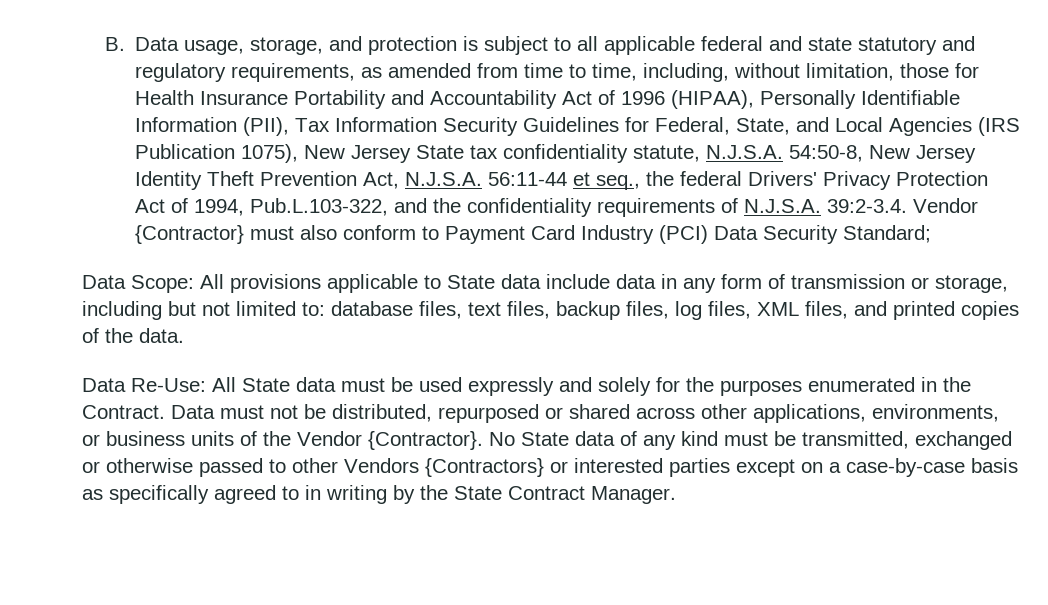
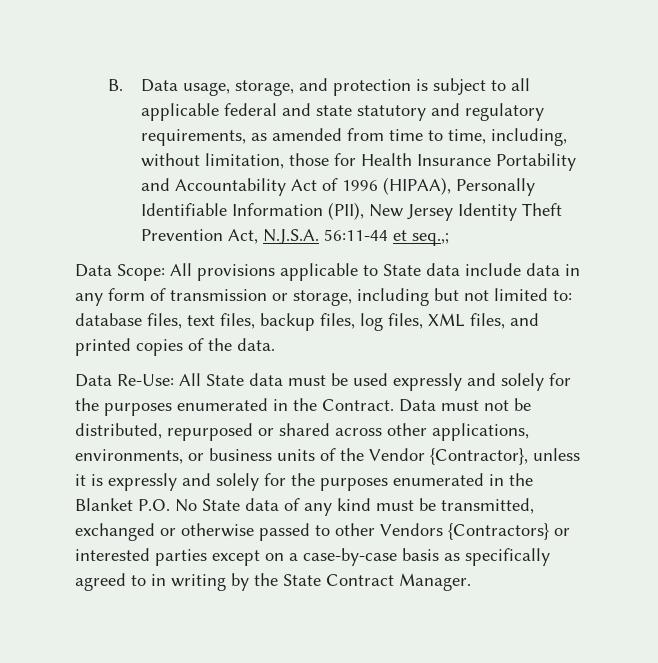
[294,117,1020,136] [134,144,863,163] Tax Information Security Guidelines for Federal, State, and Local Agencies (IRS Publication 1075), New Jersey State tax confidentiality statute, N.J.S.A. 54:50-8, -> (364, 211) none
[595,171,988,190] [134,198,978,217] [134,225,931,244] seq., the federal Drivers' Privacy Protection Act of 1994, Pub.L.103-322, and the confidentiality requirements of N.J.S.A. 39:2-3.4. Vendor {Contractor} must also conform to Payment Card Industry (PCI) Data Security Standard; -> [411,233,449,246] seq.,;
[368,431,483,450] {Contractor}. -> [430,448,580,465] [75,473,533,491] [75,498,170,511] {Contractor}, unless it is expressly and solely for the purposes enumerated in the Blanket P.O.

